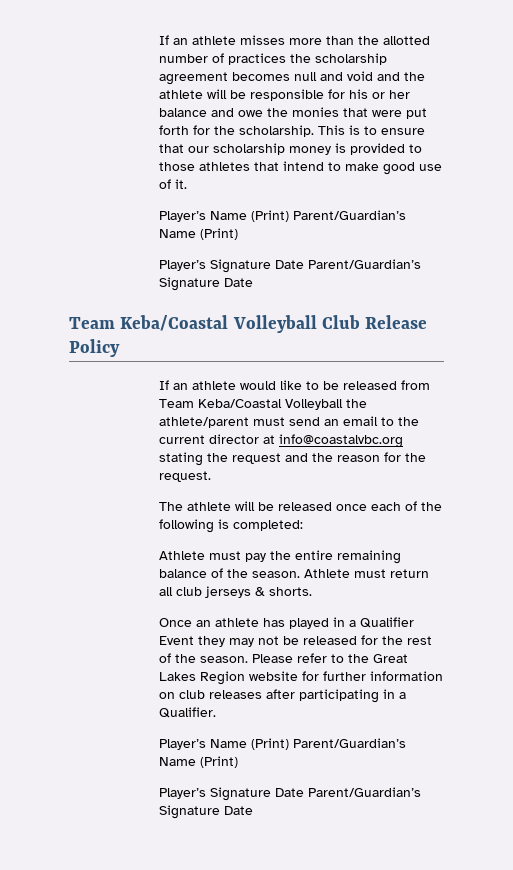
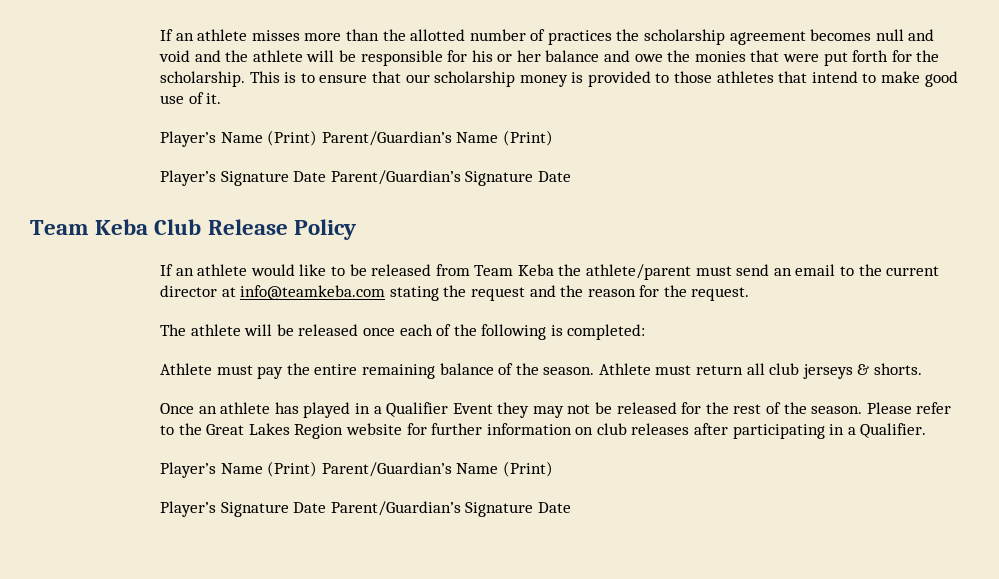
[120,315,317,333] Keba/Coastal Volleyball -> [95,219,149,235] Keba
[197,399,343,410] Keba/Coastal Volleyball -> [517,264,554,276] Keba
[278,434,403,448] info@coastalvbc.org -> [240,285,386,300] info@teamkeba.com

